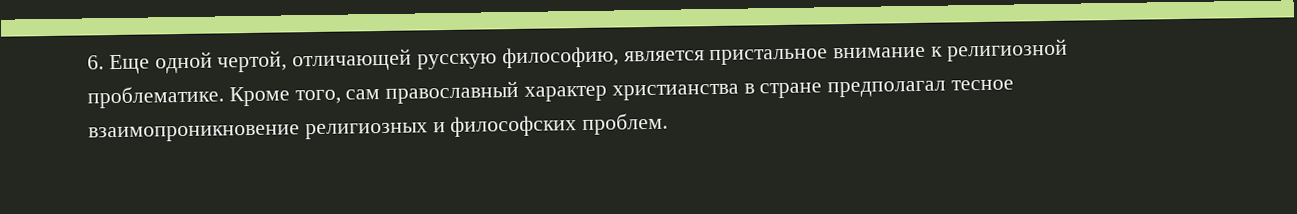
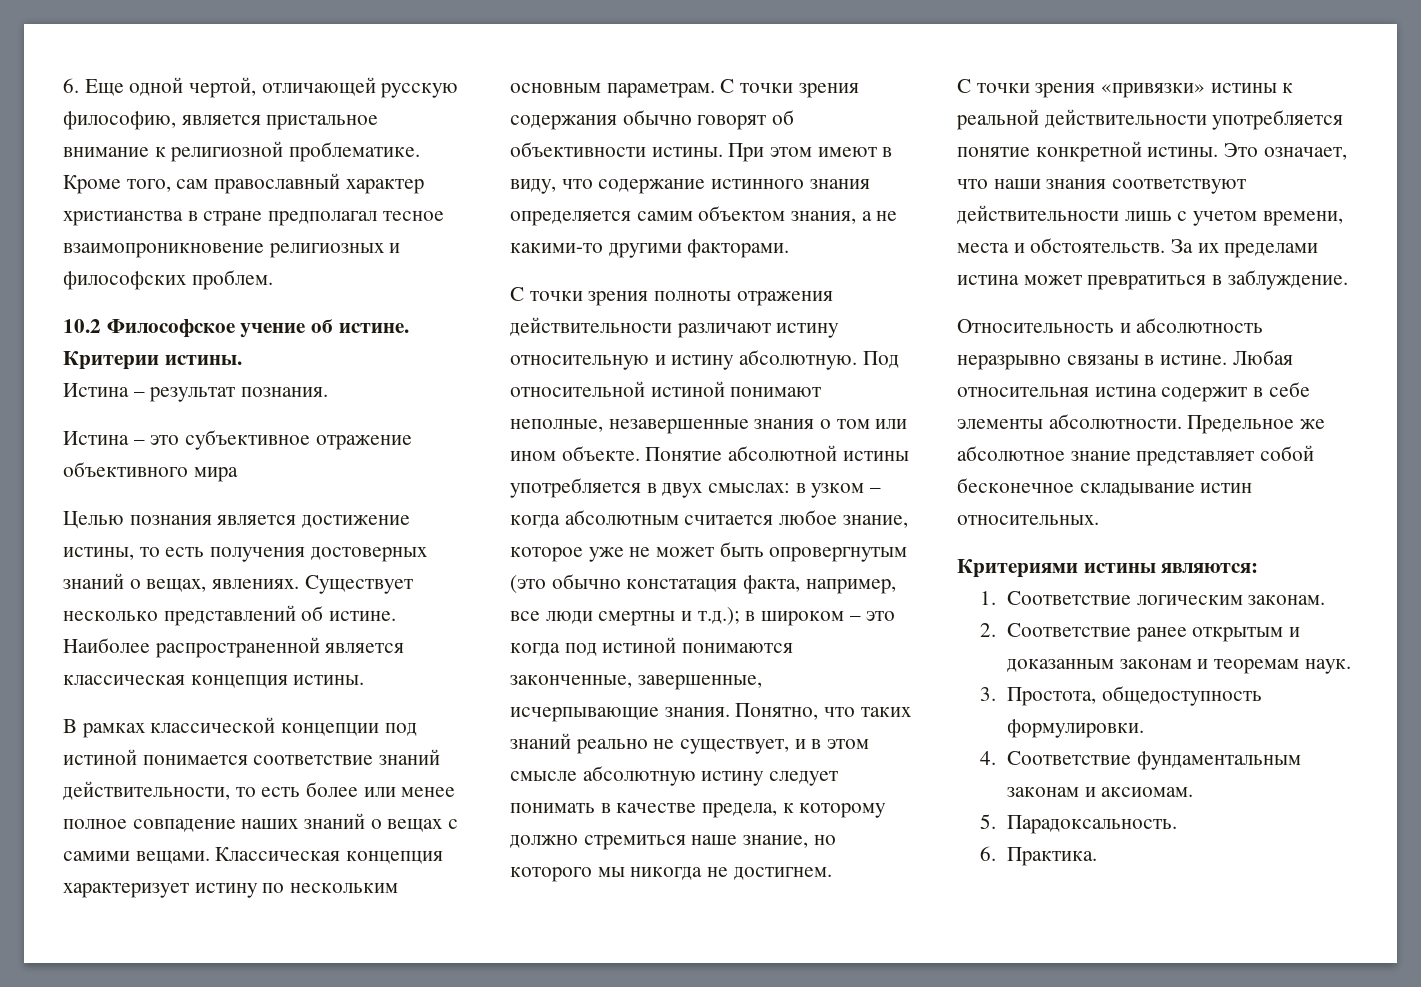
(669, 123) none -> [63,319,409,338] [63,351,242,370] [63,383,329,402] [63,430,412,450] [63,462,238,482] [63,511,411,529] [63,547,427,562] [63,573,413,594] [63,605,397,626] [63,637,405,658] [63,675,365,688] [63,717,417,738] [63,749,441,765] [63,781,456,800] [63,813,459,832] [63,847,444,864] [63,883,399,898] [510,79,859,98] [510,110,795,130] [510,142,893,162] [510,179,870,194] [510,206,898,226] [510,239,790,258] [510,287,833,306] [510,317,840,338] [510,350,899,370] [510,381,822,397] [510,419,908,434] [510,445,909,461] [510,478,882,498] [510,510,908,528] [510,542,908,562] [510,574,896,594] [510,607,896,626] [510,637,794,656] [510,675,762,690] [510,703,911,722] [510,733,870,754] [510,766,839,786] [510,803,887,818] [510,835,836,850] [510,867,832,882] [957,79,1294,98] [956,109,1344,130] [957,141,1347,162] [957,179,1247,194] [957,205,1343,226] [957,238,1319,258] [957,270,1348,290] [957,318,1264,333] [957,350,1293,370] [957,382,1310,402] [957,414,1326,434] [957,445,1315,466] [957,478,1253,496] [957,515,1099,525] [957,559,1259,578] [980,591,1326,605] [980,623,1300,642] [1006,659,1351,674] [980,686,1262,706] [1006,719,1144,738] [980,751,1301,770] [1006,787,1194,797] [980,814,1177,834] [980,846,1097,866] // 10.2 Философское учение об истине. Критерии истины. // Истина – результат познания. // Истина – это субъективное отражение объективного мира // Целью познания является достижение истины, то есть получения достоверных знаний о вещах, явлениях. Существует несколько представлений об истине. Наиболее распространенной является классическая концепция истины. // В рамках классической концепции под истиной понимается соответствие знаний действительности, то есть более или менее полное совпадение наших знаний о вещах с самими вещами. Классическая концепция характеризует истину по нескольким основным параметрам. С точки зрения содержания обычно говорят об объективности истины. При этом имеют в виду, что содержание истинного знания определяется самим объектом знания, а не какими-то другими факторами. // С точки зрения полноты отражения действительности различают истину относительную и истину абсолютную. Под относительной истиной понимают неполные, незавершенные знания о том или ином объекте. Понятие абсолютной истины употребляется в двух смыслах: в узком – когда абсолютным считается любое знание, которое уже не может быть опровергнутым (это обычно констатация факта, например, все люди смертны и т.д.); в широком – это когда под истиной понимаются законченные, завершенные, исчерпывающие знания. Понятно, что таких знаний реально не существует, и в этом смысле абсолютную истину следует понимать в качестве предела, к которому должно стремиться наше знание, но которого мы никогда не достигнем. // С точки зрения «привязки» истины к реальной действительности употребляется понятие конкретной истины. Это означает, что наши знания соответствуют действительности лишь с учетом времени, места и обстоятельств. За их пределами истина может превратиться в заблуждение. // Относительность и абсолютность неразрывно связаны в истине. Любая относительная истина содержит в себе элементы абсолютности. Предельное же абсолютное знание представляет собой бесконечное складывание истин относительных. // Критериями истины являются: // 1. Соответствие логическим законам. // 2. Соответствие ранее открытым и доказанным законам и теоремам наук. // 3. Простота, общедоступность формулировки. // 4. Соответствие фундаментальным законам и аксиомам. // 5. Парадоксальность. // 6. Практика.

